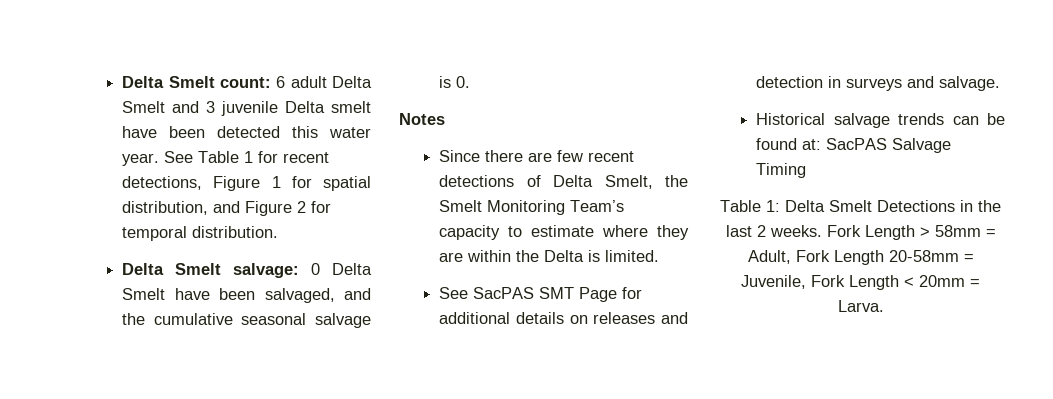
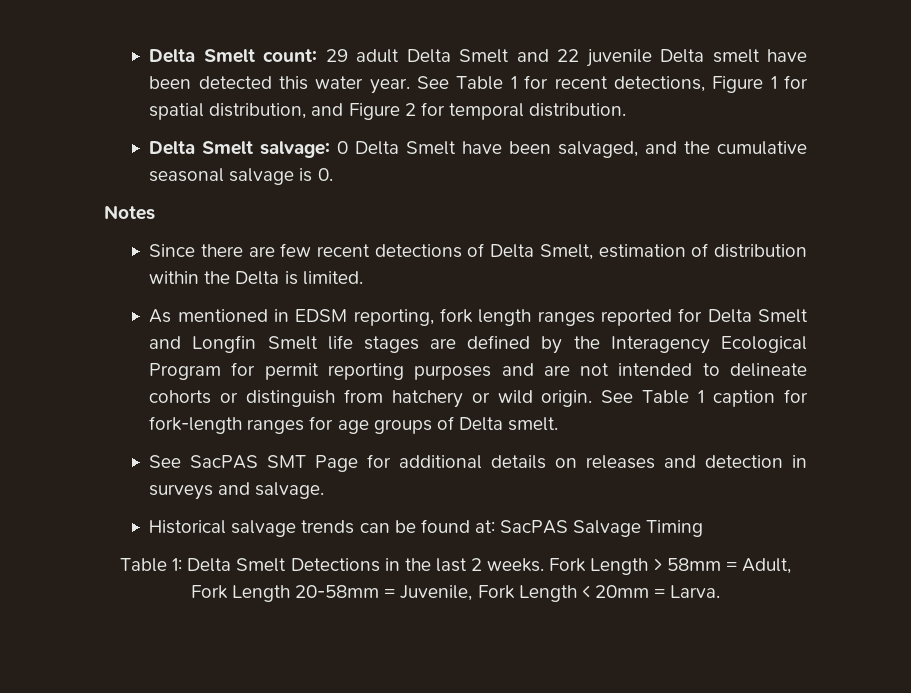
[276,76,286,88] 6 -> [325,49,348,62] 29
[206,101,216,113] 3 -> [557,49,580,62] 22
[665,175,688,187] [439,200,625,215] [439,225,689,240] [439,252,464,262] the Smelt Monitoring Team’s capacity to estimate where they are -> [598,243,807,258] estimation of distribution
(660, 256) none -> [149,308,809,326] [149,335,807,354] [149,362,808,380] [149,389,808,408] [149,416,559,434] // As mentioned in EDSM reporting, fork length ranges reported for Delta Smelt and Longfin Smelt life stages are defined by the Interagency Ecological Program for permit reporting purposes and are not intended to delineate cohorts or distinguish from hatchery or wild origin. See Table 1 caption for fork-length ranges for age groups of Delta smelt.

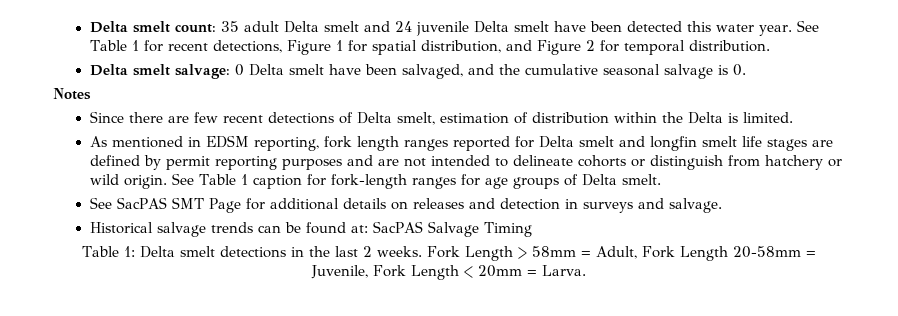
[149,49,580,63] Delta Smelt count: 29 adult Delta Smelt and 22 -> [89,21,412,33] Delta smelt count: 35 adult Delta smelt and 24
[202,141,254,155] Smelt -> [132,64,170,76] smelt
[406,141,457,155] Smelt -> [288,64,324,75] smelt
[539,244,593,260] Smelt, -> [396,112,435,125] smelt,
[758,309,809,323] [149,335,318,353] Smelt and Longfin Smelt -> [578,136,737,151] smelt and longfin smelt
[573,336,807,354] [149,362,256,380] the Interagency Ecological Program for -> (161, 162) none
[236,558,380,572] Smelt Detections -> [179,246,286,258] smelt detections

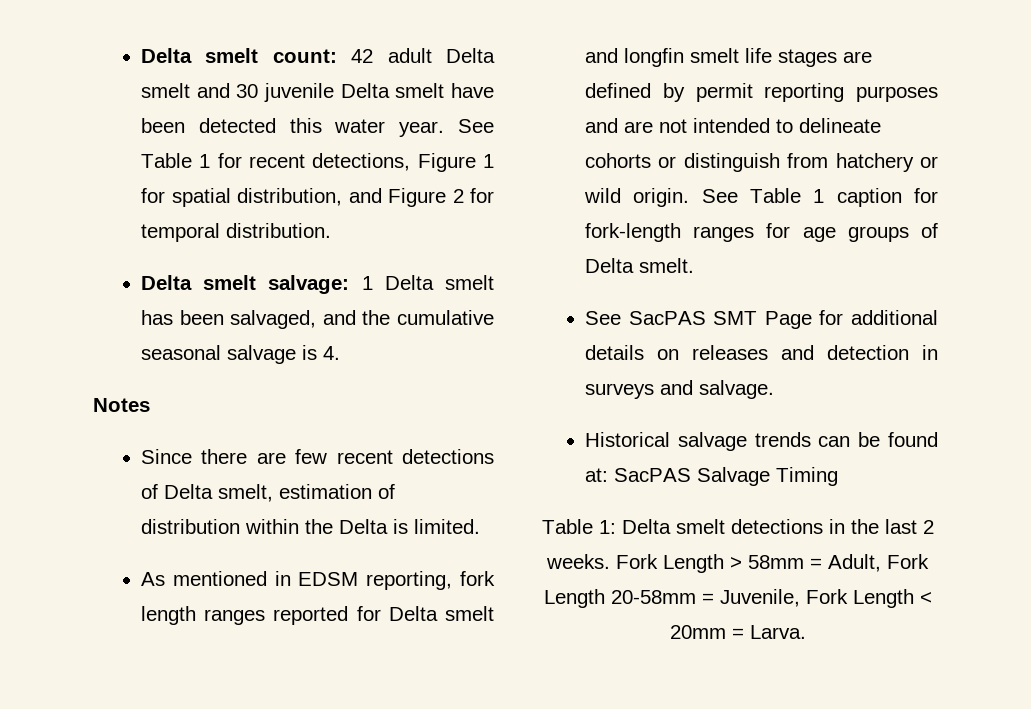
[220,21,239,32] 35 -> [351,49,374,63] 42
[394,21,412,32] 24 -> [236,84,259,98] 30
[234,64,361,76] 0 Delta smelt have -> [361,275,494,290] [141,310,174,325] 1 Delta smelt has
[732,64,746,76] 0. -> [323,346,341,360] 4.

